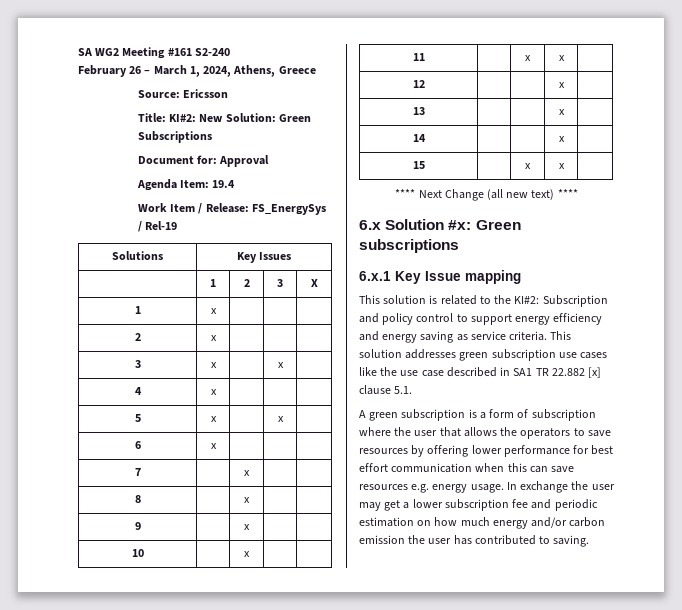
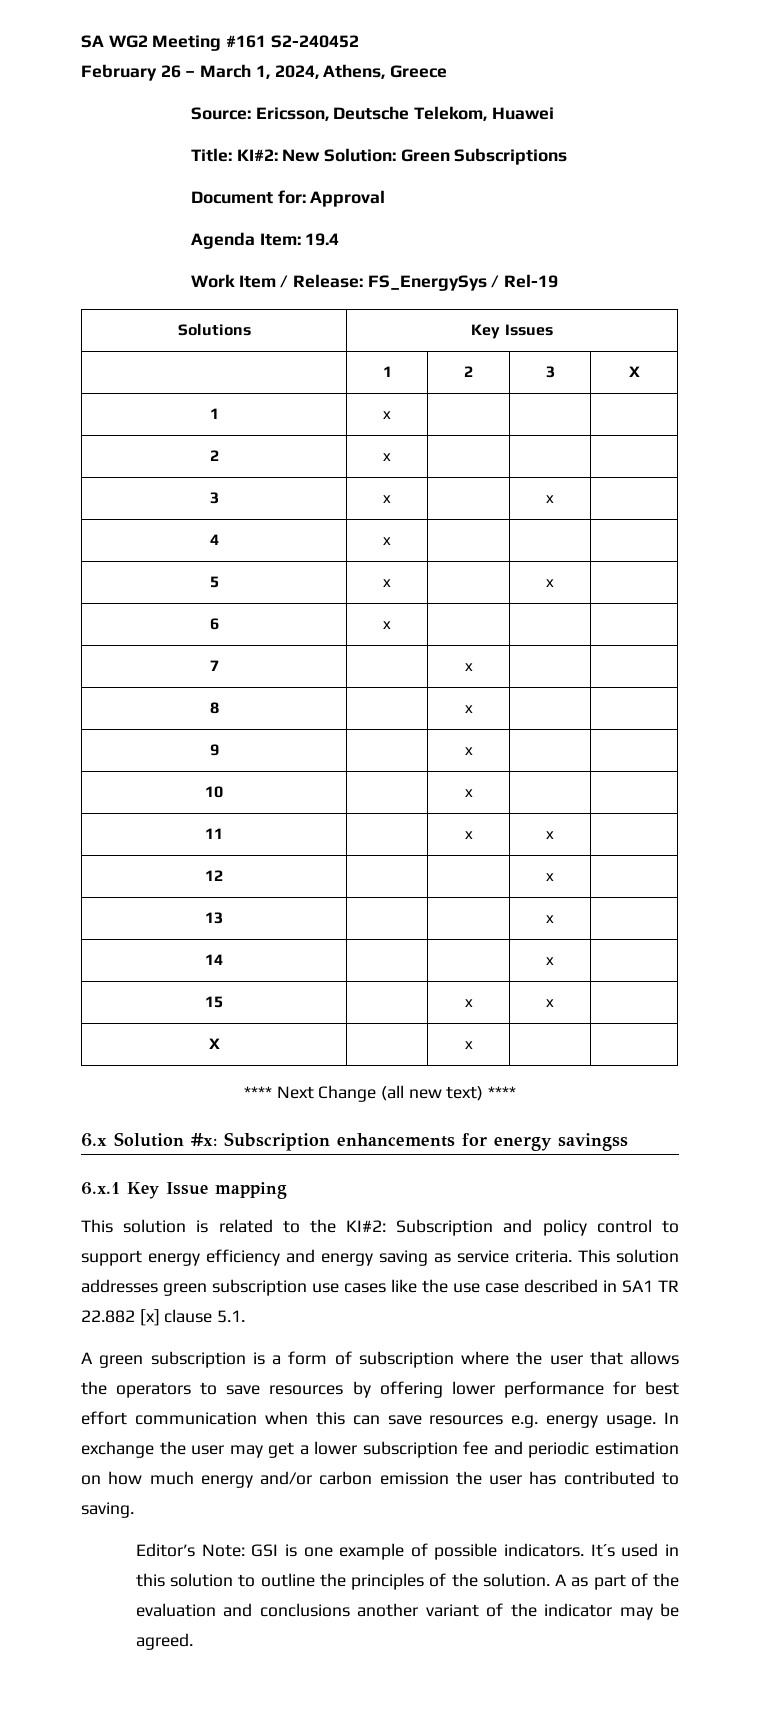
[194,48,230,56] S2-240 -> [270,35,359,48] S2-240452
[183,89,229,98] Ericsson -> [255,106,554,121] Ericsson, Deutsche Telekom, Huawei
(565, 166) none -> [208,1038,220,1049] [464,1041,473,1049] // X | | x | |
[475,220,521,230] [359,239,459,253] Green subscriptions -> [224,1132,628,1151] Subscription enhancements for energy savingss
(590, 541) none -> [135,1543,679,1560] [135,1573,679,1590] [135,1603,679,1620] [135,1633,193,1650] // Editor’s Note: GSI is one example of possible indicators. It´s used in this solution to outline the principles of the solution. A as part of the evaluation and conclusions another variant of the indicator may be agreed.

